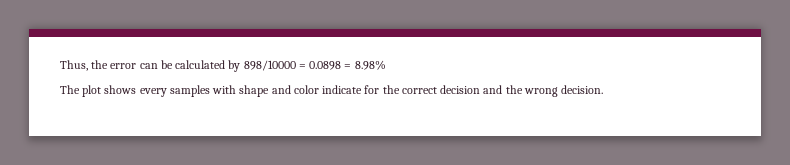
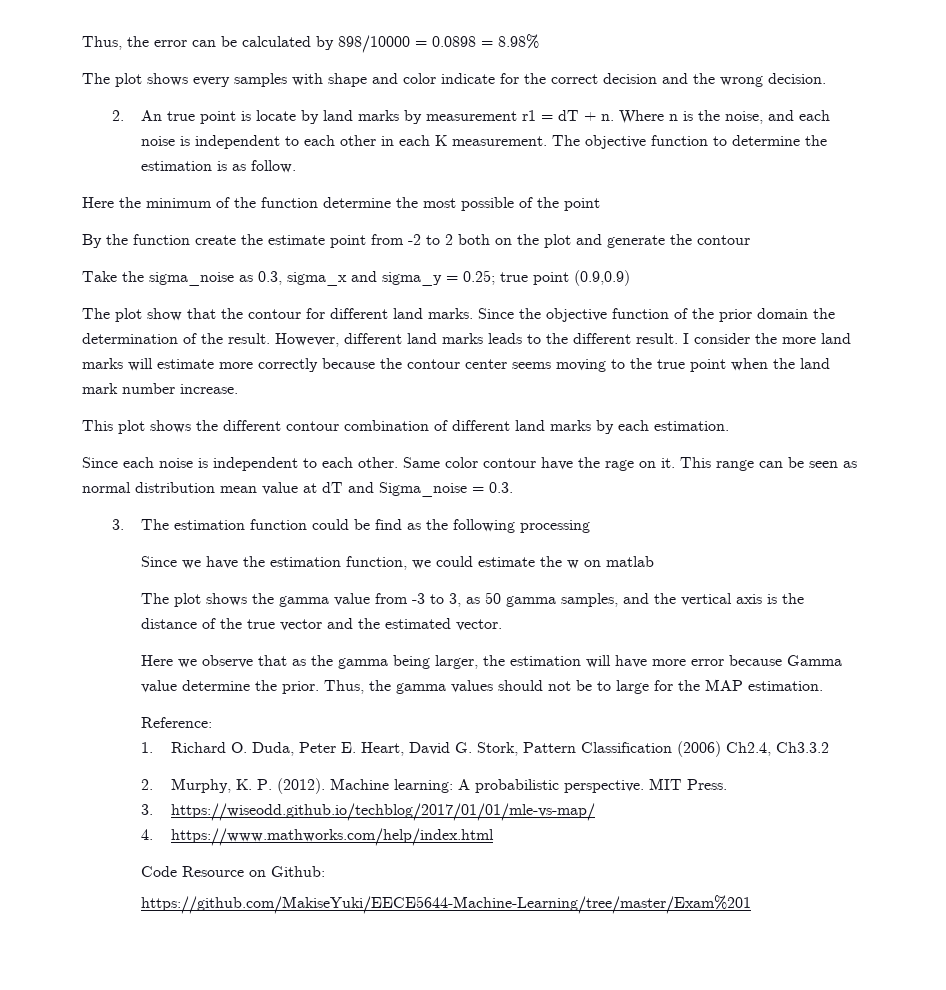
(604, 89) none -> [111,110,831,124] [141,135,828,149] [141,160,297,173] [82,197,600,211] [82,234,750,248] [82,270,630,286] [82,308,835,322] [82,333,851,347] [82,358,830,372] [82,383,238,394] [82,420,729,434] [82,457,857,471] [82,482,513,497] [111,519,591,533] [141,556,655,570] [141,592,805,607] [141,618,503,631] [141,655,843,669] [141,679,824,694] [141,717,213,728] [141,741,829,757] [141,778,727,794] [141,803,595,821] [141,828,494,846] [141,866,326,877] [141,895,752,914] // 2. An true point is locate by land marks by measurement r1 = dT + n. Where n is the noise, and each noise is independent to each other in each K measurement. The objective function to determine the estimation is as follow. // Here the minimum of the function determine the most possible of the point // By the function create the estimate point from -2 to 2 both on the plot and generate the contour // Take the sigma_noise as 0.3, sigma_x and sigma_y = 0.25; true point (0.9,0.9) // The plot show that the contour for different land marks. Since the objective function of the prior domain the determination of the result. However, different land marks leads to the different result. I consider the more land marks will estimate more correctly because the contour center seems moving to the true point when the land mark number increase. // This plot shows the different contour combination of different land marks by each estimation. // Since each noise is independent to each other. Same color contour have the rage on it. This range can be seen as normal distribution mean value at dT and Sigma_noise = 0.3. // 3. The estimation function could be find as the following processing // Since we have the estimation function, we could estimate the w on matlab // The plot shows the gamma value from -3 to 3, as 50 gamma samples, and the vertical axis is the distance of the true vector and the estimated vector. // Here we observe that as the gamma being larger, the estimation will have more error because Gamma value determine the prior. Thus, the gamma values should not be to large for the MAP estimation. // Reference: // 1. Richard O. Duda, Peter E. Heart, David G. Stork, Pattern Classification (2006) Ch2.4, Ch3.3.2 // 2. Murphy, K. P. (2012). Machine learning: A probabilistic perspective. MIT Press. // 3. https://wiseodd.github.io/techblog/2017/01/01/mle-vs-map/ // 4. https://www.mathworks.com/help/index.html // Code Resource on Github: // https://github.com/MakiseYuki/EECE5644-Machine-Learning/tree/master/Exam%201

